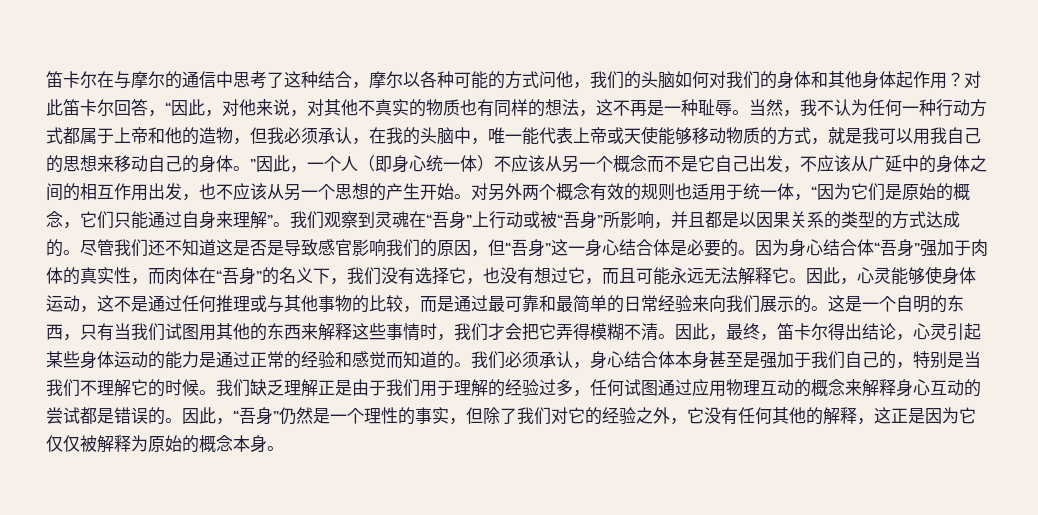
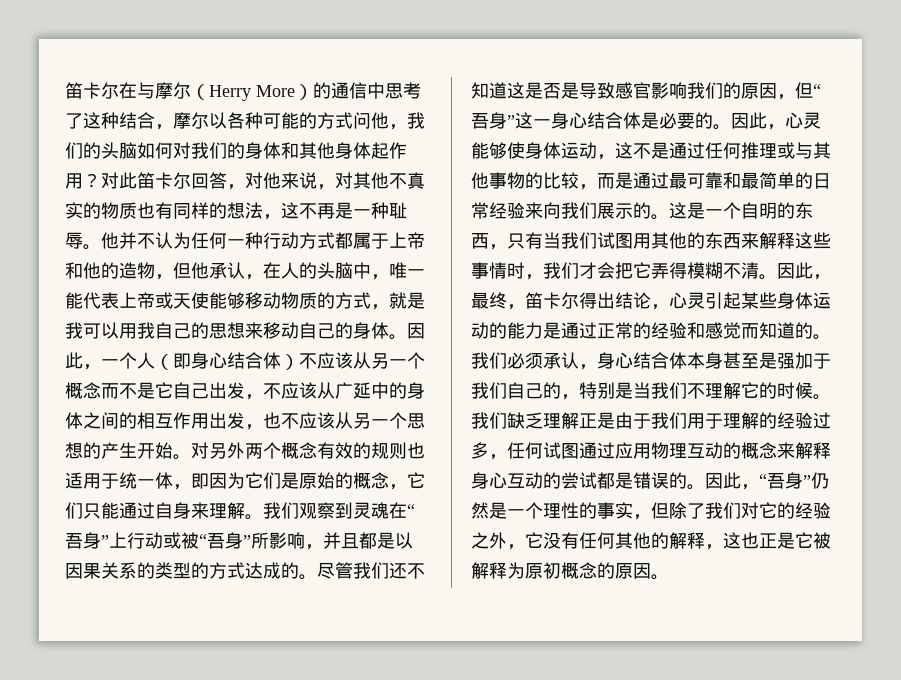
(165, 79) none -> [191,84,313,101] （Herry More）
[165,99,222,117] “因此， -> (245, 187) none
[749,99,817,117] 当然，我 -> [101,232,137,249] 他并
[267,127,318,144] 我必须 -> [191,262,209,279] 他
[386,127,403,144] 我 -> [281,262,299,279] 人
[250,159,256,170] ” -> (407, 337) none
[426,155,460,172] 统一 -> [227,352,263,369] 结合
[811,186,817,198] “ -> [191,473,209,489] 即
[267,215,273,226] ” -> (245, 510) none
[772,239,988,257] [46,267,823,285] 为身心结合体“吾身”强加于肉体的真实性，而肉体在“吾身”的名义下，我们没有选择它，也没有想过它，而且可能永远无法解释它。因 -> (749, 121) none
[891,407,976,424] [46,435,267,453] 正是因为它仅仅被解释为原始的概念本身 -> [741,532,831,549] [471,562,651,579] 也正是它被解释为原初概念的原因

